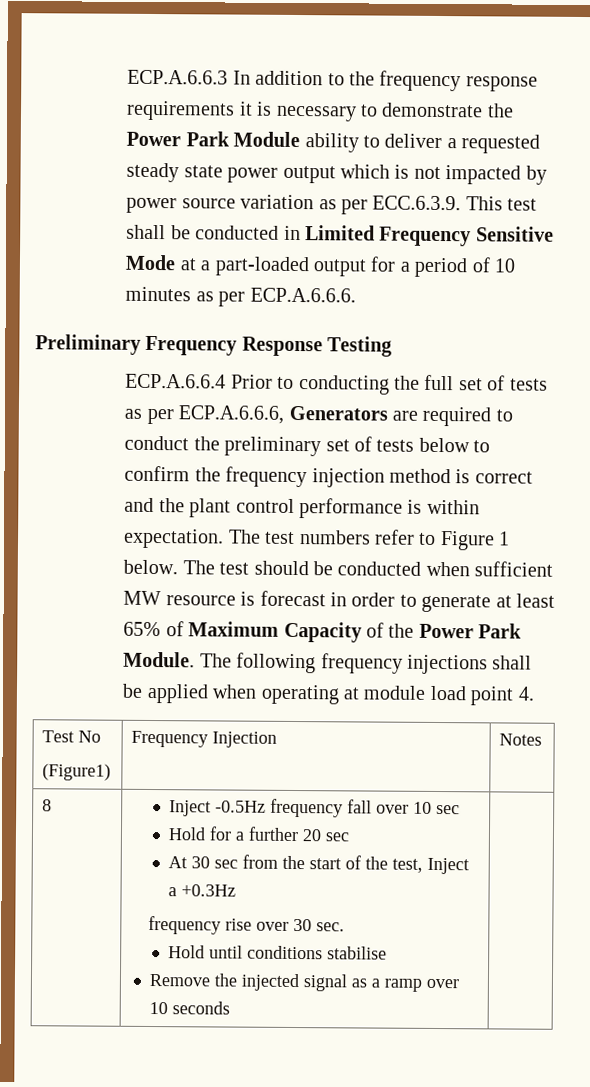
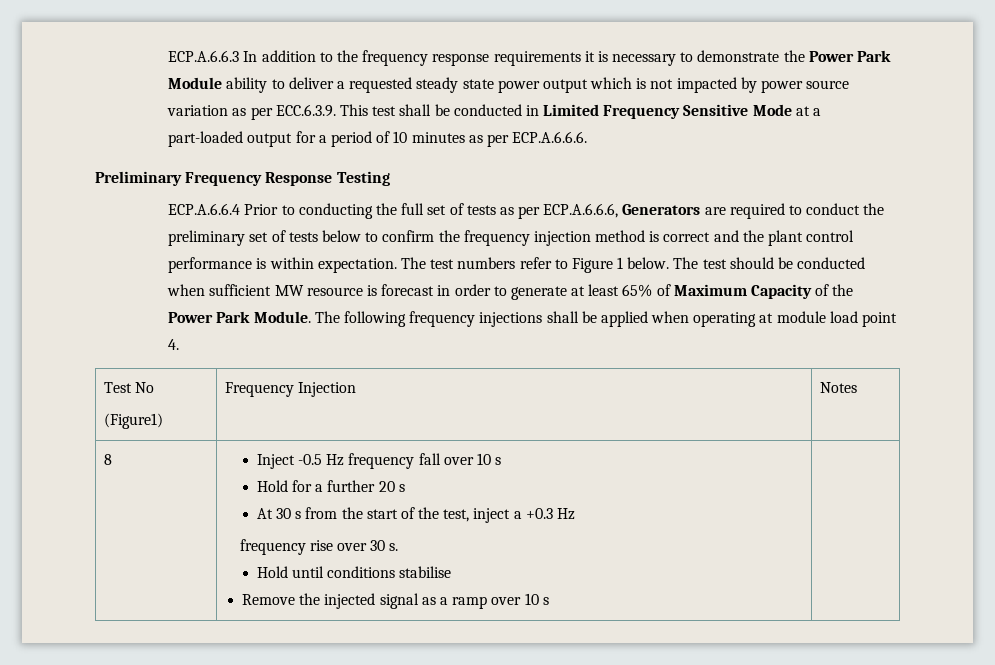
[215,800,267,813] -0.5Hz -> [297,454,345,466] -0.5 Hz
[436,804,461,815] sec -> [495,457,502,465] s
[325,832,350,842] sec -> [398,484,405,492] s
[214,859,239,869] sec -> [295,511,302,519] s
[427,857,470,875] [168,884,237,897] Inject a +0.3Hz -> [473,508,575,523] inject a +0.3 Hz
[316,922,346,932] sec. -> [389,543,399,551] s.
[172,1001,231,1015] seconds -> [542,597,549,605] s

